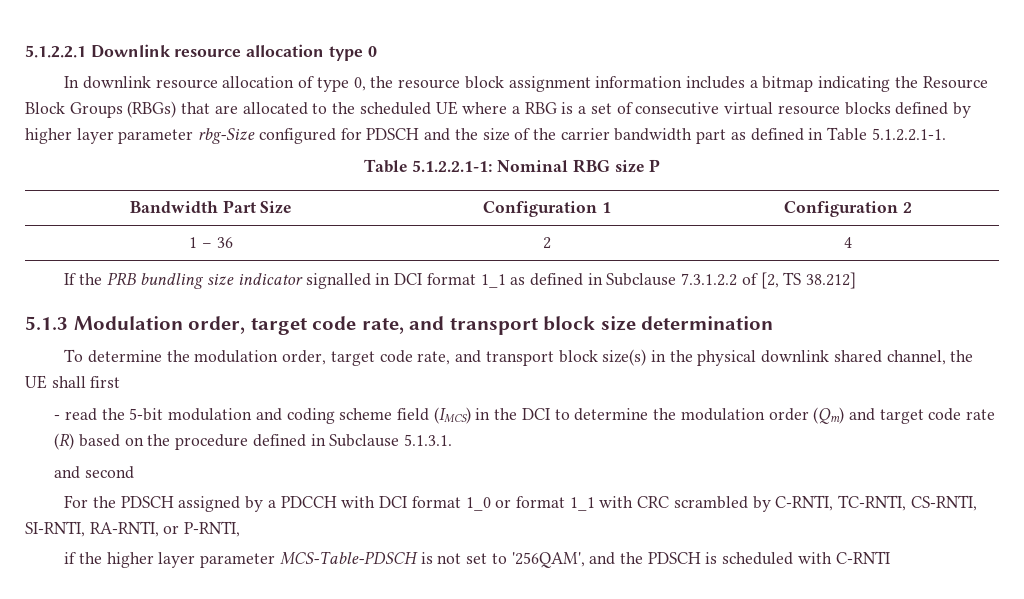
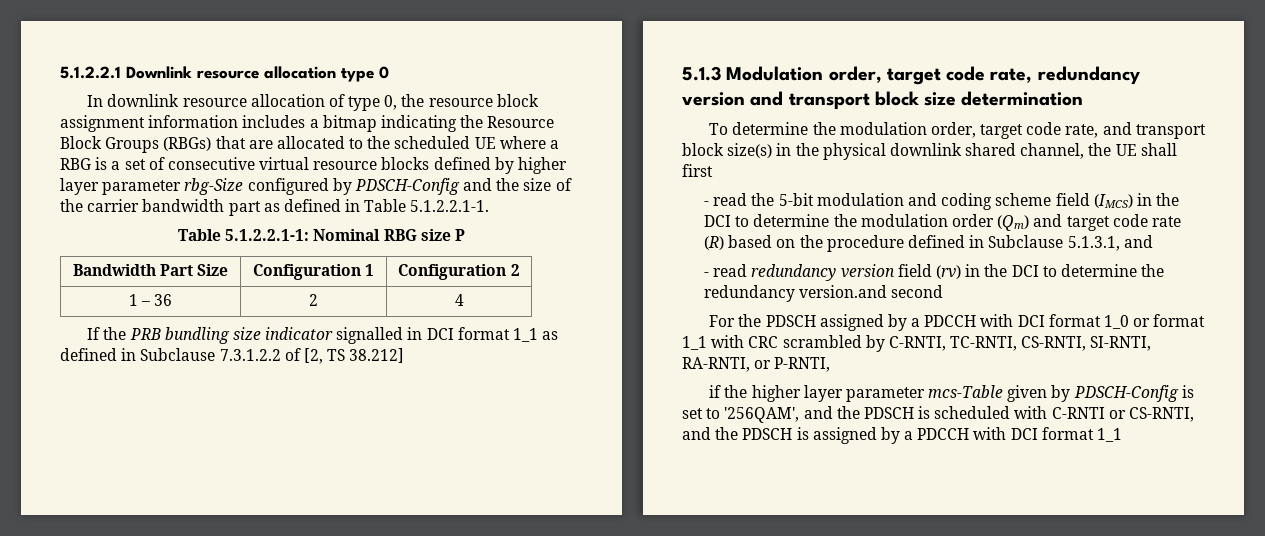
[340,128,420,140] for PDSCH -> [332,178,460,195] by PDSCH-Config
(404, 325) none -> [1037,66,1140,85] [682,92,745,106] redundancy version
[404,434,453,446] [54,466,81,479] 5.1.3.1. // and -> [1067,235,1153,251] [704,264,1165,281] [704,285,888,302] 5.1.3.1, and // - read redundancy version field (rv) in the DCI to determine the redundancy version.and
[279,551,462,565] MCS-Table-PDSCH is not -> [928,385,1194,402] mcs-Table given by PDSCH-Config is
(890, 557) none -> [1108,407,1195,422] [682,427,1123,444] or CS-RNTI, and the PDSCH is assigned by a PDCCH with DCI format 1_1

